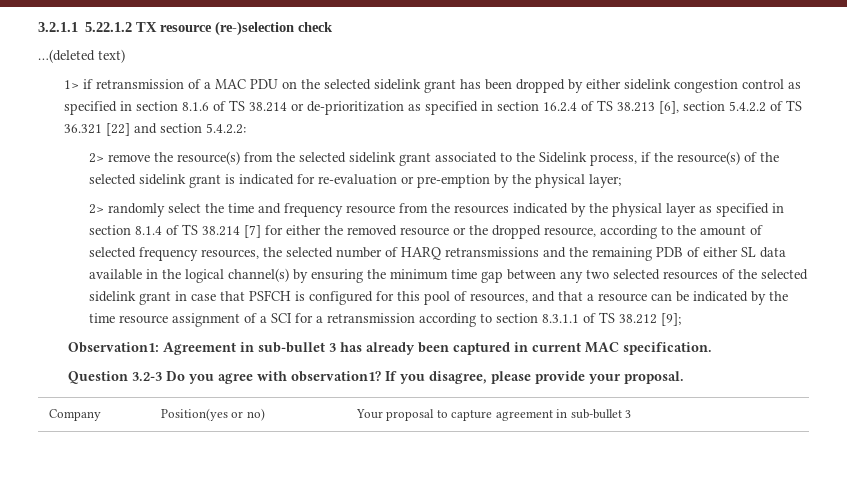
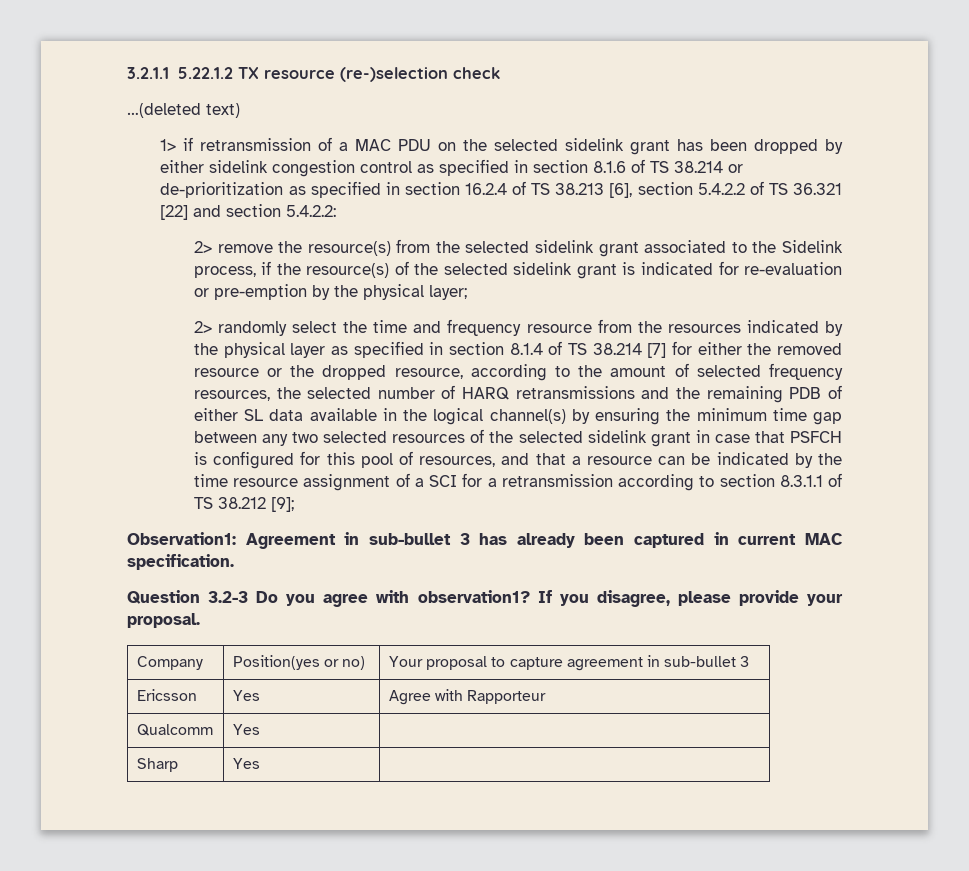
(632, 414) none -> [136,689,197,701] [232,690,260,701] [388,689,547,705] [136,724,213,736] [232,724,260,735] [136,758,178,772] [232,758,260,769] // Ericsson | Yes | Agree with Rapporteur // Qualcomm | Yes | // Sharp | Yes |

